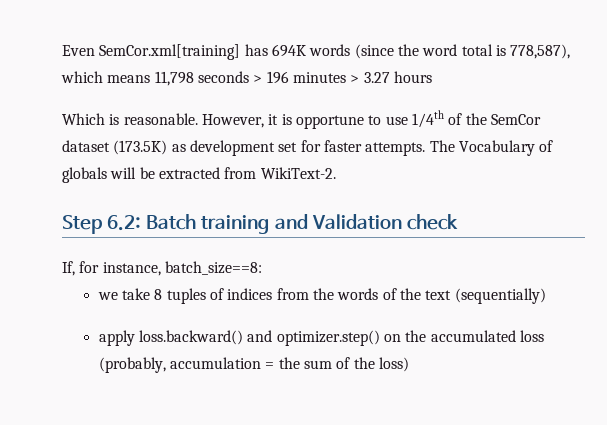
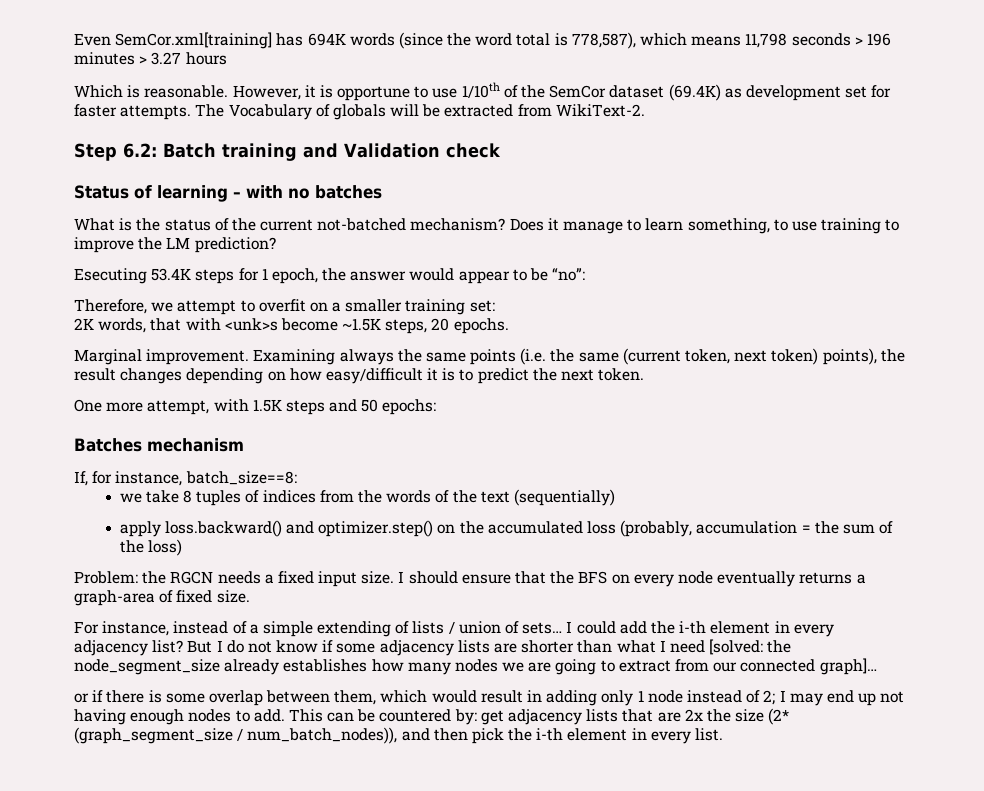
[411,110,444,128] 1/4th -> [461,82,500,98] 1/10th
[113,140,168,155] (173.5K) -> [668,84,721,101] (69.4K)
(458, 222) none -> [74,185,382,202] [74,218,900,234] [74,237,276,253] [74,268,586,284] [74,299,495,315] [74,318,509,334] [74,348,905,365] [74,368,645,384] [74,399,437,415] [74,438,244,452] // Status of learning – with no batches // What is the status of the current not-batched mechanism? Does it manage to learn something, to use training to improve the LM prediction? // Esecuting 53.4K steps for 1 epoch, the answer would appear to be “no”: // Therefore, we attempt to overfit on a smaller training set: // 2K words, that with <unk>s become ~1.5K steps, 20 epochs. // Marginal improvement. Examining always the same points (i.e. the same (current token, next token) points), the result changes depending on how easy/difficult it is to predict the next token. // One more attempt, with 1.5K steps and 50 epochs: // Batches mechanism
(409, 364) none -> [74,571,866,587] [74,590,250,606] [74,621,834,637] [74,639,792,656] [74,658,877,675] [74,690,905,706] [74,708,790,725] [74,727,724,744] // Problem: the RGCN needs a fixed input size. I should ensure that the BFS on every node eventually returns a graph-area of fixed size. // For instance, instead of a simple extending of lists / union of sets… I could add the i-th element in every adjacency list? But I do not know if some adjacency lists are shorter than what I need [solved: the node_segment_size already establishes how many nodes we are going to extract from our connected graph]… // or if there is some overlap between them, which would result in adding only 1 node instead of 2; I may end up not having enough nodes to add. This can be countered by: get adjacency lists that are 2x the size (2* (graph_segment_size / num_batch_nodes)), and then pick the i-th element in every list.

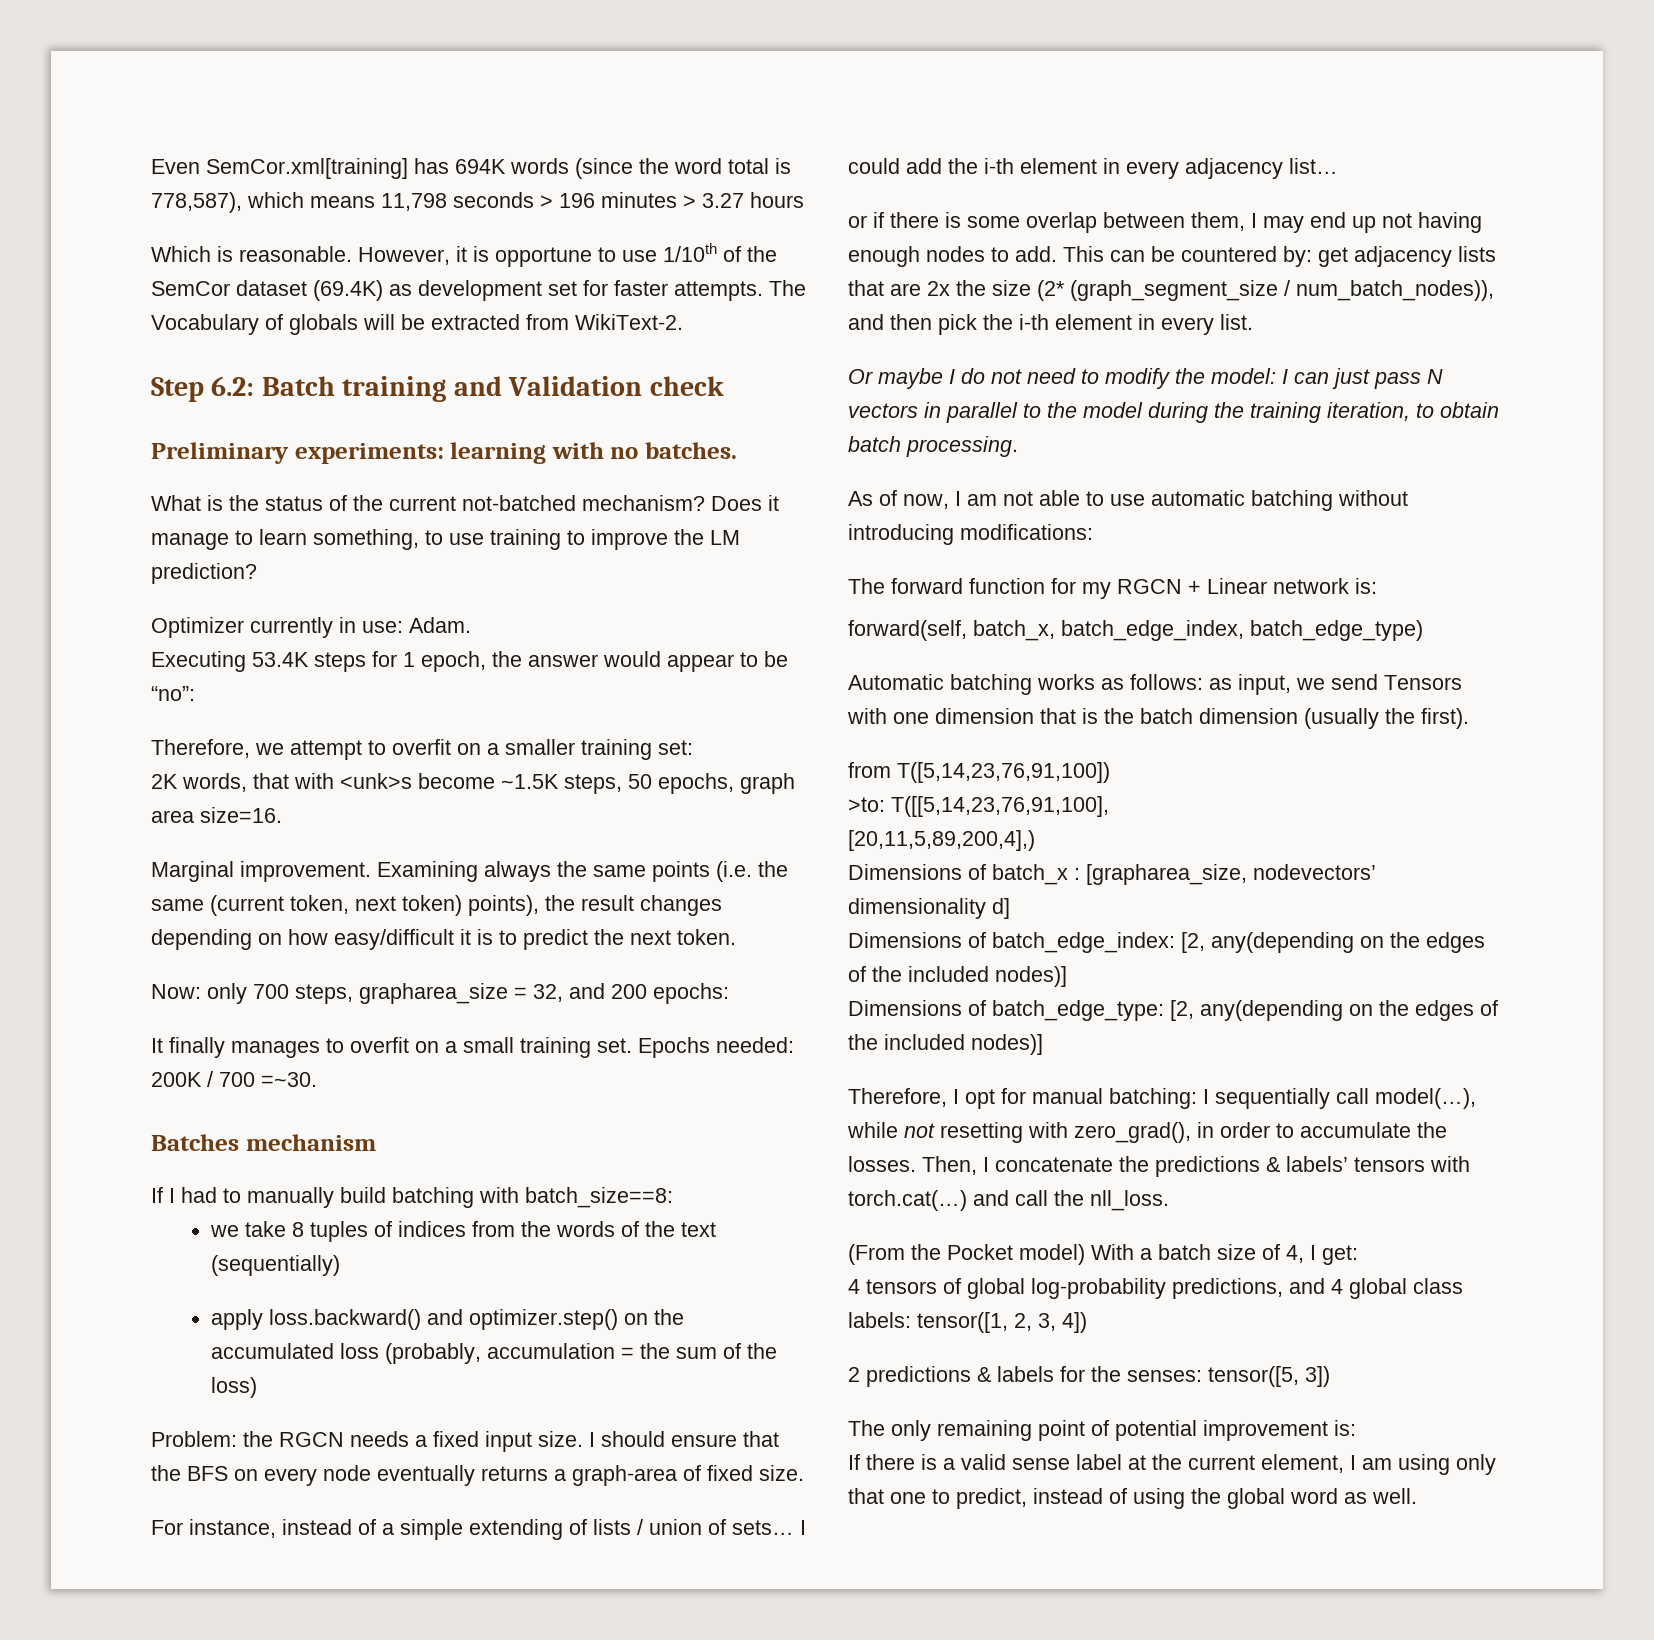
[74,185,241,202] Status of learning – -> [151,442,547,464] Preliminary experiments: learning
[315,185,382,199] batches -> [645,442,738,459] batches.
[74,268,147,284] Esecuting -> [151,617,471,638] [151,651,246,672] Optimizer currently in use: Adam. // Executing
[431,318,509,334] 20 epochs. -> [628,773,795,794] [151,807,282,823] 50 epochs, graph area size=16.
[74,399,437,415] [74,438,244,452] [74,471,183,486] One more attempt, with 1.5K steps and 50 epochs: // Batches mechanism // If, for instance, -> [151,983,729,1004] [151,1037,794,1058] [151,1071,317,1087] [151,1134,376,1151] [151,1187,519,1208] Now: only 700 steps, grapharea_size = 32, and 200 epochs: // It finally manages to overfit on a small training set. Epochs needed: 200K / 700 =~30. // Batches mechanism // If I had to manually build batching with
[152,639,792,656] [74,658,877,675] list? But I do not know if some adjacency lists are shorter than what I need [solved: the node_segment_size already establishes how many nodes we are going to extract from our connected graph]… -> [1289,158,1338,174] list…
[380,690,776,706] which would result in adding only 1 node instead of 2; -> (1245, 221) none
(724, 734) none -> [848,368,1443,389] [848,402,1499,423] [848,436,1018,457] [848,490,1408,511] [848,524,1093,545] [848,578,1377,599] [848,620,1423,641] [848,674,1462,695] [847,708,1469,729] [848,762,1110,783] [848,796,1109,817] [848,830,1035,851] [848,864,1376,885] [848,898,1010,919] [848,932,1485,953] [848,966,1067,987] [848,1000,1498,1021] [848,1034,1043,1055] [848,1088,1476,1109] [847,1122,1447,1143] [848,1156,1470,1177] [848,1190,1169,1211] [848,1244,1358,1265] [848,1278,1463,1299] [848,1312,1087,1333] [848,1366,1330,1387] [848,1420,1356,1441] [848,1454,1496,1475] [848,1488,1417,1509] // Or maybe I do not need to modify the model: I can just pass N vectors in parallel to the model during the training iteration, to obtain batch processing. // As of now, I am not able to use automatic batching without introducing modifications: // The forward function for my RGCN + Linear network is: // forward(self, batch_x, batch_edge_index, batch_edge_type) // Automatic batching works as follows: as input, we send Tensors with one dimension that is the batch dimension (usually the first). // from T([5,14,23,76,91,100]) // >to: T([[5,14,23,76,91,100], // [20,11,5,89,200,4],) // Dimensions of batch_x : [grapharea_size, nodevectors’ dimensionality d] // Dimensions of batch_edge_index: [2, any(depending on the edges of the included nodes)] // Dimensions of batch_edge_type: [2, any(depending on the edges of the included nodes)] // Therefore, I opt for manual batching: I sequentially call model(…), while not resetting with zero_grad(), in order to accumulate the losses. Then, I concatenate the predictions & labels’ tensors with torch.cat(…) and call the nll_loss. // (From the Pocket model) With a batch size of 4, I get: // 4 tensors of global log-probability predictions, and 4 global class labels: tensor([1, 2, 3, 4]) // 2 predictions & labels for the senses: tensor([5, 3]) // The only remaining point of potential improvement is: // If there is a valid sense label at the current element, I am using only that one to predict, instead of using the global word as well.

